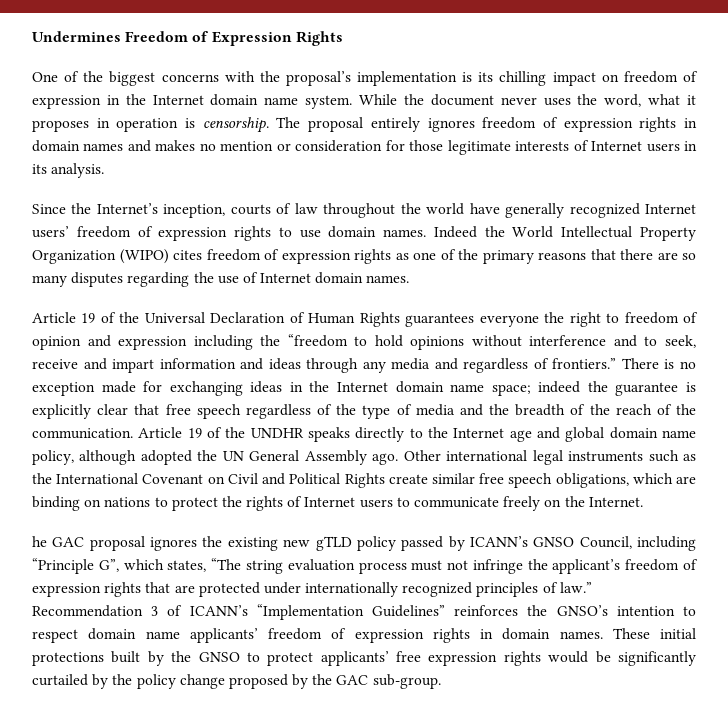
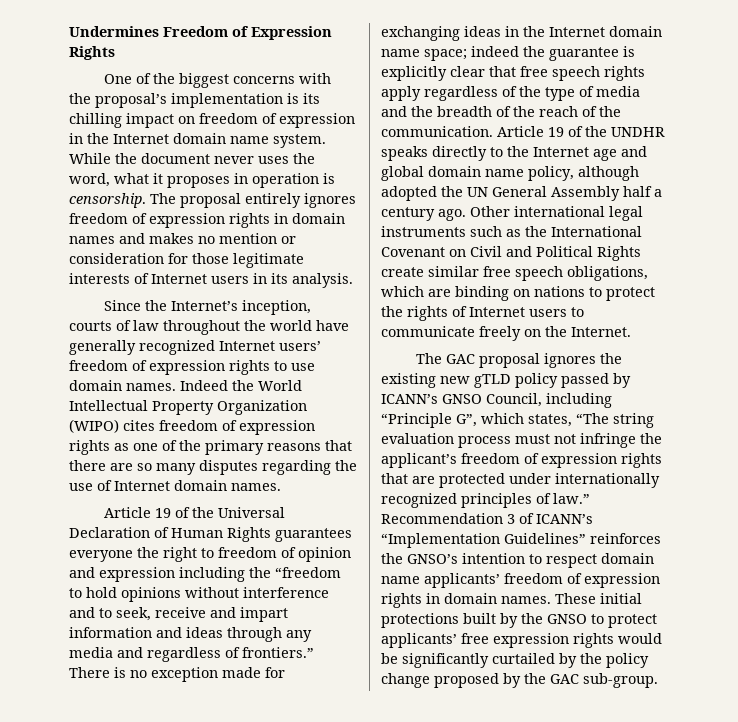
(241, 411) none -> [604,66,645,81] [381,86,421,101] rights apply
(367, 457) none -> [623,186,662,197] [381,207,435,221] half a century
[32,536,47,547] he -> [416,353,443,364] The

